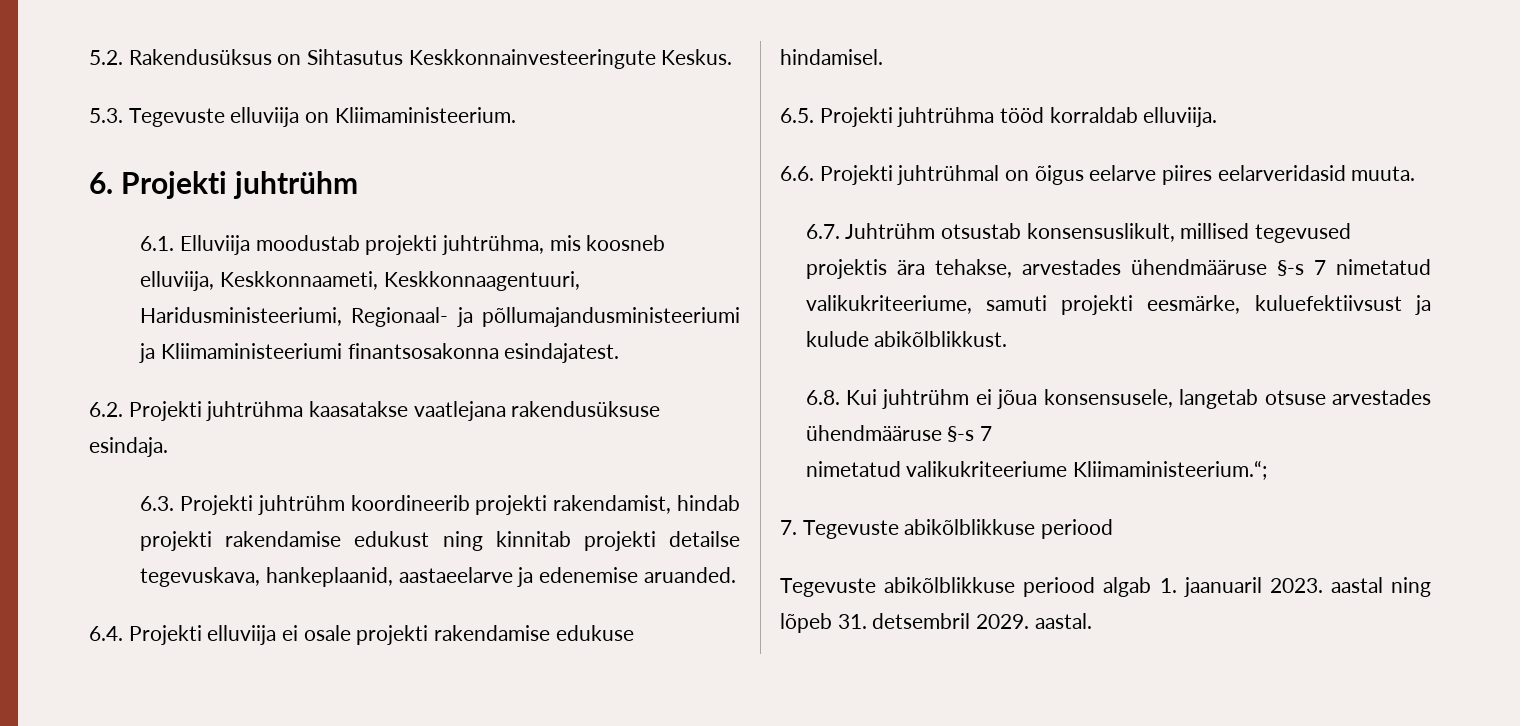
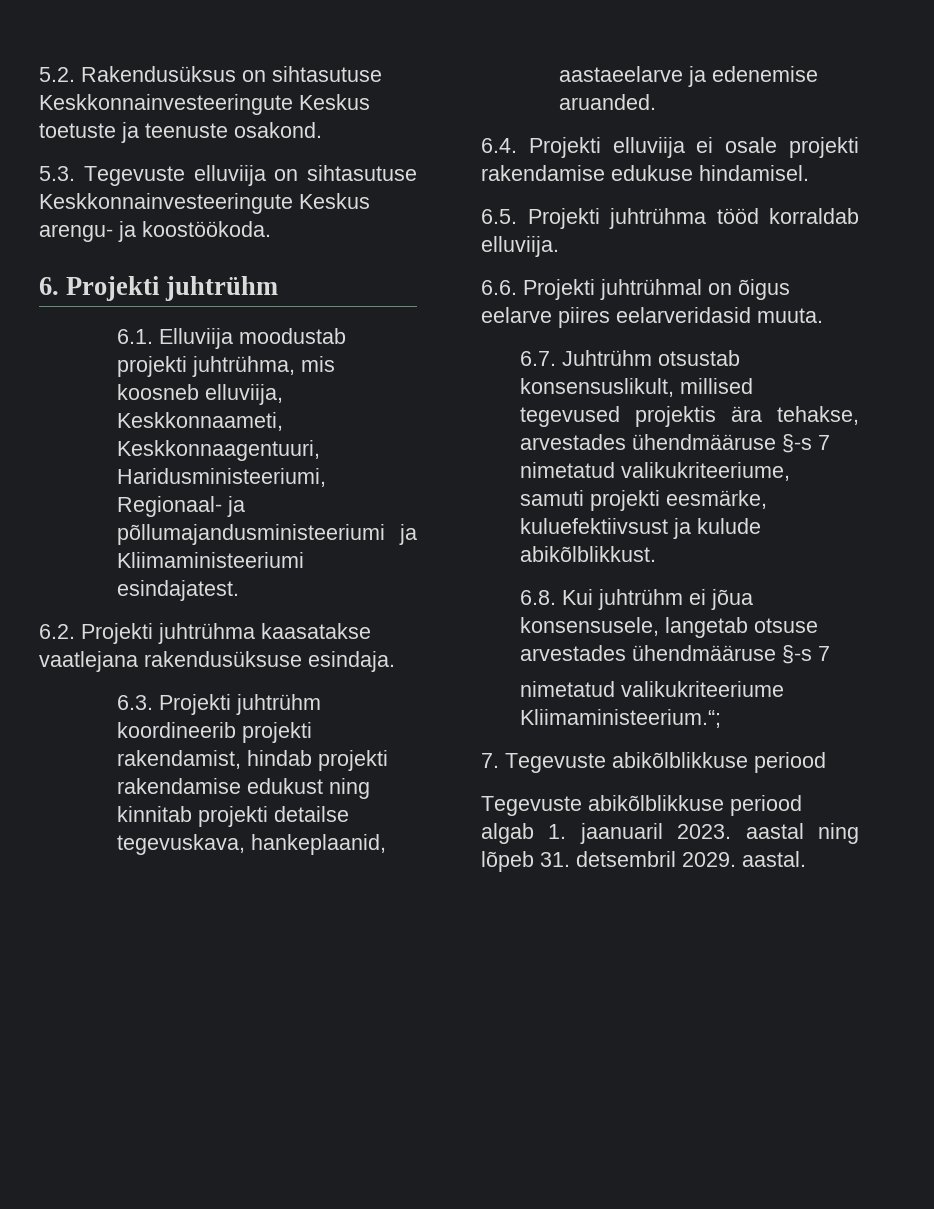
[307,49,733,69] [89,107,516,127] Sihtasutus Keskkonnainvesteeringute Keskus. // 5.3. Tegevuste elluviija on Kliimaministeerium. -> [272,66,382,82] [39,94,370,115] [39,122,322,143] [39,165,417,186] [39,193,370,214] [39,221,271,242] sihtasutuse Keskkonnainvesteeringute Keskus toetuste ja teenuste osakond. // 5.3. Tegevuste elluviija on sihtasutuse Keskkonnainvesteeringute Keskus arengu- ja koostöökoda.
[347,343,499,359] finantsosakonna -> (305, 560) none

